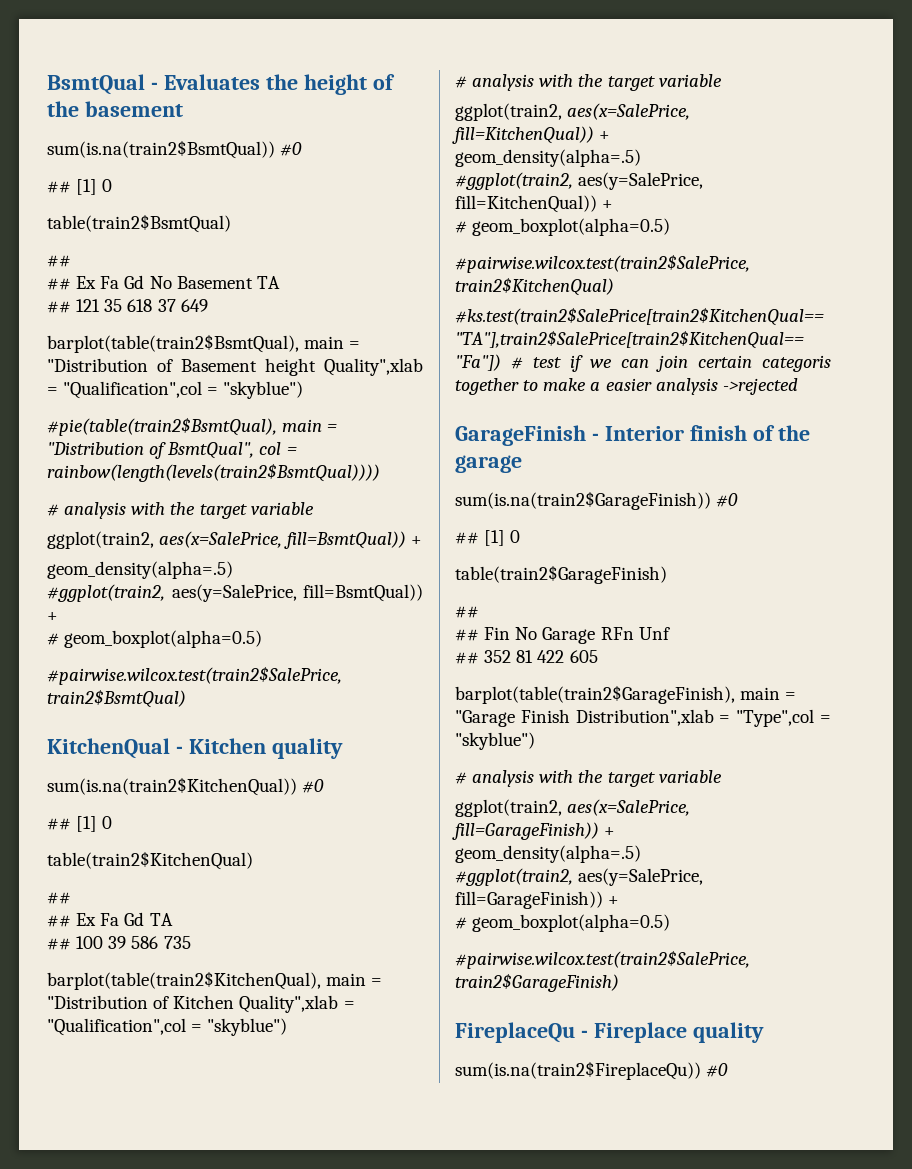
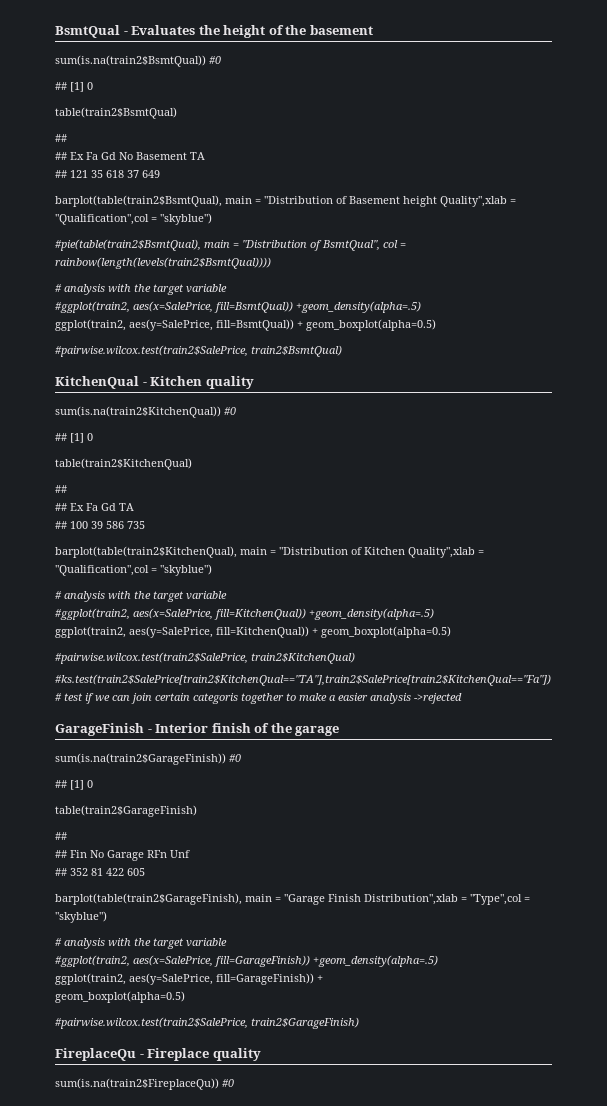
[47,531,154,549] ggplot(train2, -> [55,301,130,313] #ggplot(train2,
[411,536,423,545] [47,561,233,579] [47,584,165,602] + // geom_density(alpha=.5) // #ggplot(train2, -> [296,301,421,313] [55,319,126,331] +geom_density(alpha=.5) // ggplot(train2,
[47,633,59,645] // # -> (303, 324) none
[455,103,562,121] ggplot(train2, -> [55,608,130,620] #ggplot(train2,
[599,131,611,140] [455,149,641,167] [455,172,573,190] + // geom_density(alpha=.5) // #ggplot(train2, -> [309,608,434,620] [55,626,126,638] +geom_density(alpha=.5) // ggplot(train2,
[455,221,467,233] // # -> (318, 631) none
[455,799,562,817] ggplot(train2, -> [55,955,130,967] #ggplot(train2,
[604,827,616,836] [455,845,641,863] [455,868,573,886] + // geom_density(alpha=.5) // #ggplot(train2, -> [313,955,438,967] [55,973,126,985] +geom_density(alpha=.5) // ggplot(train2,
[455,917,467,929] # -> (323, 978) none

